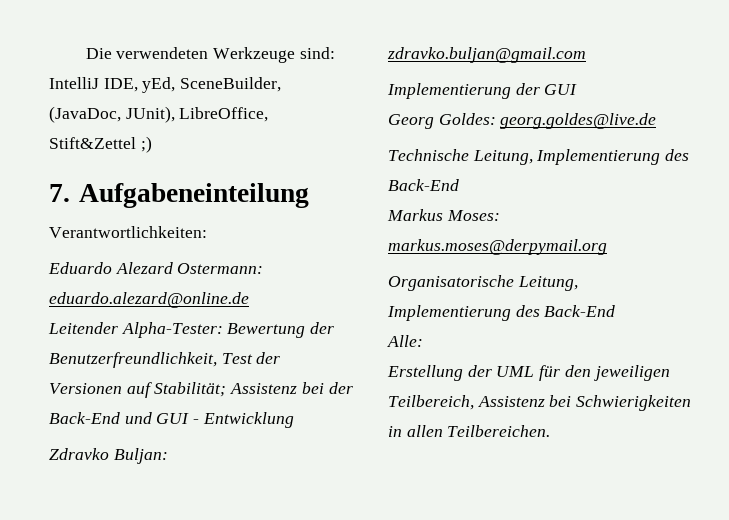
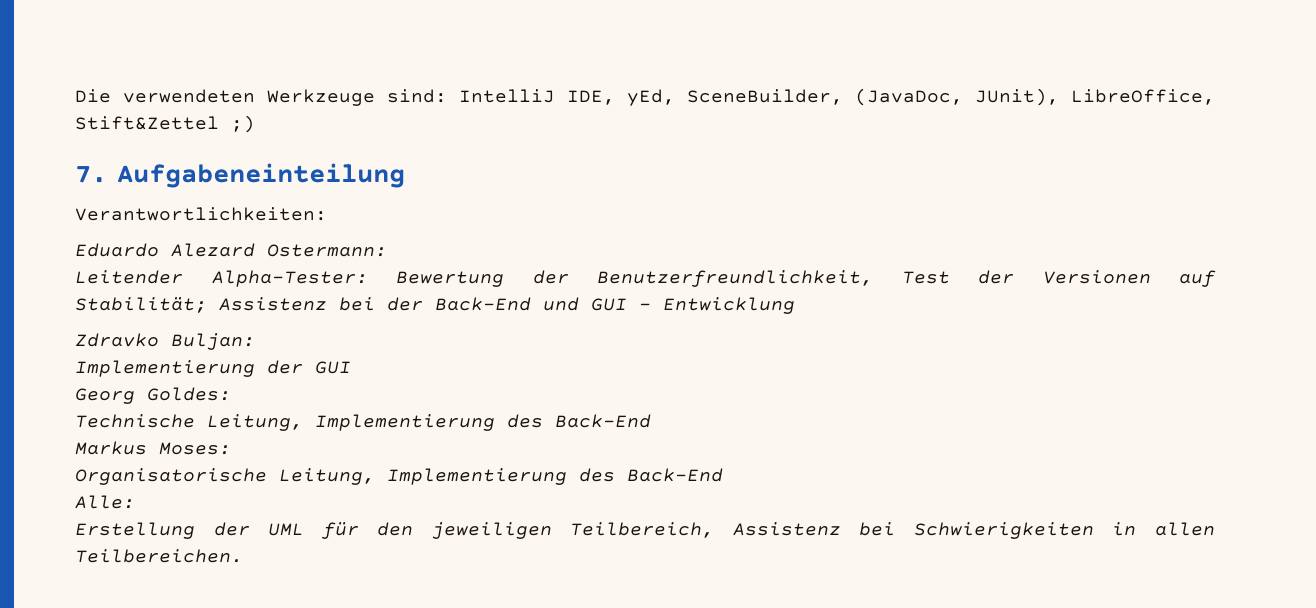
[49,292,249,308] eduardo.alezard@online.de -> (387, 250) none
[387,47,586,63] zdravko.buljan@gmail.com -> (255, 341) none
[500,113,657,129] georg.goldes@live.de -> (231, 394) none
[388,239,607,255] markus.moses@derpymail.org -> (231, 448) none

